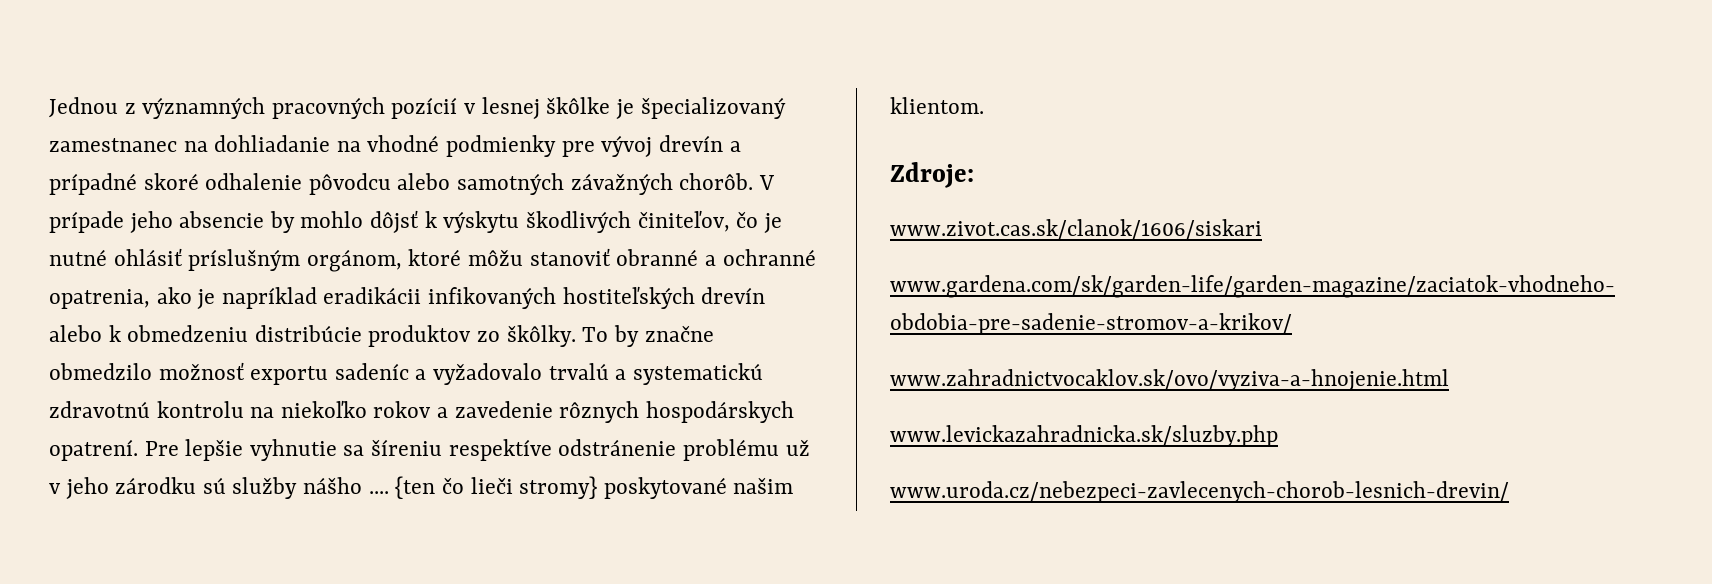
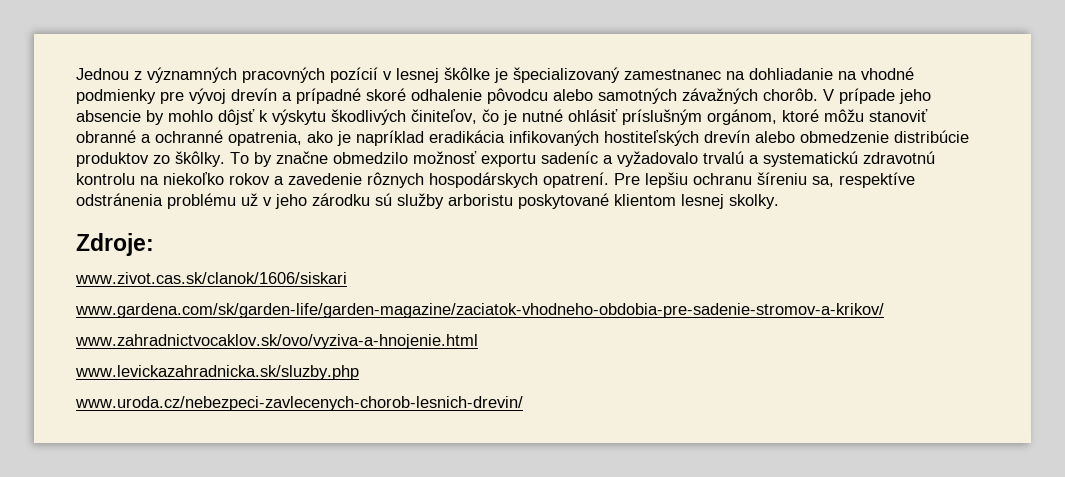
[323,287,422,304] eradikácii -> [429,130,505,143] eradikácia
[108,325,249,342] k obmedzeniu -> [800,131,889,143] obmedzenie
[185,439,677,461] lepšie vyhnutie sa šíreniu respektíve odstránenie -> [645,172,915,188] [76,193,163,206] lepšiu ochranu šíreniu sa, respektíve odstránenia
[303,476,794,499] [890,97,984,114] nášho .... {ten čo lieči stromy} poskytované našim klientom. -> [448,193,779,209] arboristu poskytované klientom lesnej skolky.

